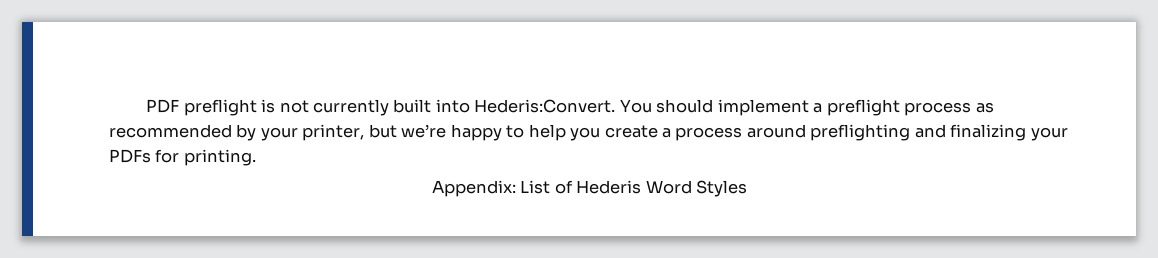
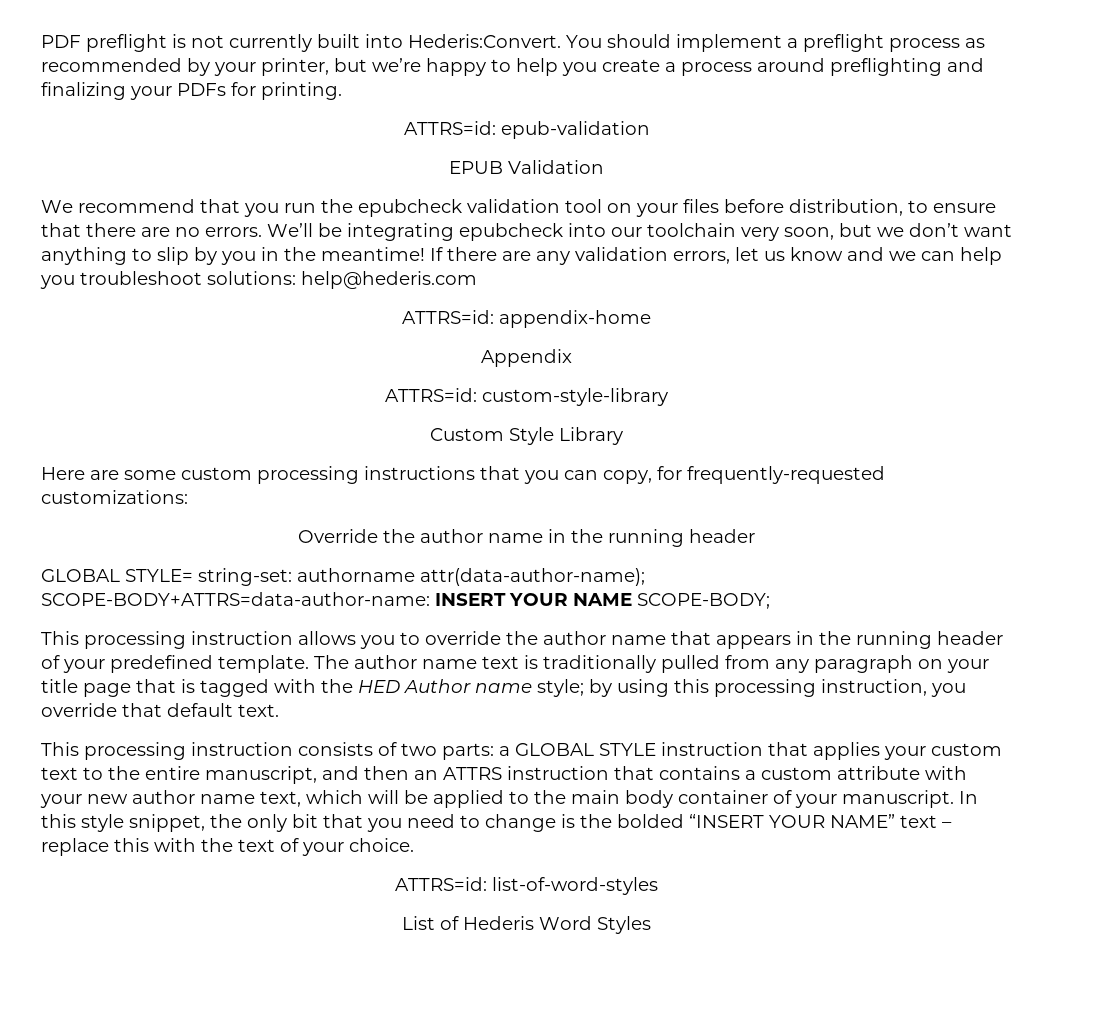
[431,180,516,197] Appendix: -> [403,121,650,139] [449,160,604,174] [41,199,996,217] [41,223,1012,241] [41,247,1002,265] [40,271,477,289] [402,310,651,328] [481,349,572,367] [385,388,668,406] [430,427,623,445] [41,466,885,484] [41,490,188,504] [298,529,755,547] [41,568,645,586] [41,592,770,609] [41,631,1003,649] [41,655,989,673] [41,679,966,697] [41,703,279,717] [41,742,1002,760] [41,766,967,784] [40,790,978,808] [41,814,952,832] [41,838,414,856] [395,877,658,895] ATTRS=id: epub-validation // EPUB Validation // We recommend that you run the epubcheck validation tool on your files before distribution, to ensure that there are no errors. We’ll be integrating epubcheck into our toolchain very soon, but we don’t want anything to slip by you in the meantime! If there are any validation errors, let us know and we can help you troubleshoot solutions: help@hederis.com // ATTRS=id: appendix-home // Appendix // ATTRS=id: custom-style-library // Custom Style Library // Here are some custom processing instructions that you can copy, for frequently-requested customizations: // Override the author name in the running header // GLOBAL STYLE= string-set: authorname attr(data-author-name); SCOPE-BODY+ATTRS=data-author-name: INSERT YOUR NAME SCOPE-BODY; // This processing instruction allows you to override the author name that appears in the running header of your predefined template. The author name text is traditionally pulled from any paragraph on your title page that is tagged with the HED Author name style; by using this processing instruction, you override that default text. // This processing instruction consists of two parts: a GLOBAL STYLE instruction that applies your custom text to the entire manuscript, and then an ATTRS instruction that contains a custom attribute with your new author name text, which will be applied to the main body container of your manuscript. In this style snippet, the only bit that you need to change is the bolded “INSERT YOUR NAME” text – replace this with the text of your choice. // ATTRS=id: list-of-word-styles //

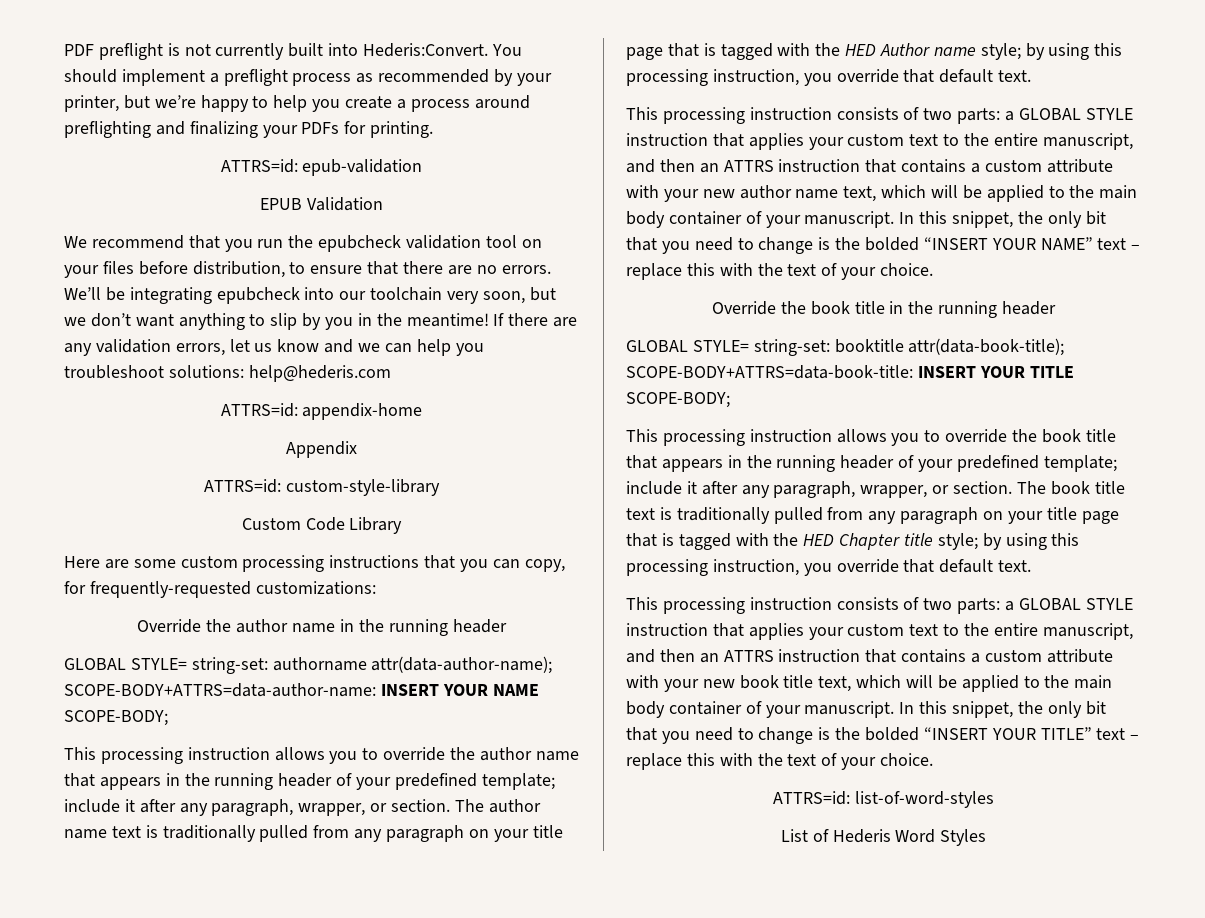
[509,427,554,445] Style -> [305,517,345,531] Code
[218,655,309,673] template. -> [481,773,555,790] [64,799,451,816] template; include it after any paragraph, wrapper, or section.
[81,814,124,832] style -> (948, 217) none
(414, 845) none -> [711,301,1057,318] [626,338,1065,356] [626,365,1074,379] [626,392,730,408] [626,429,1116,446] [626,455,1117,472] [626,481,1125,498] [626,507,1119,524] [626,533,1080,550] [626,559,1032,576] [626,597,1133,614] [626,623,1133,640] [626,649,1113,663] [626,675,1113,692] [626,701,1106,718] [626,727,1140,744] [626,753,934,770] // Override the book title in the running header // GLOBAL STYLE= string-set: booktitle attr(data-book-title); SCOPE-BODY+ATTRS=data-book-title: INSERT YOUR TITLE SCOPE-BODY; // This processing instruction allows you to override the book title that appears in the running header of your predefined template; include it after any paragraph, wrapper, or section. The book title text is traditionally pulled from any paragraph on your title page that is tagged with the HED Chapter title style; by using this processing instruction, you override that default text. // This processing instruction consists of two parts: a GLOBAL STYLE instruction that applies your custom text to the entire manuscript, and then an ATTRS instruction that contains a custom attribute with your new book title text, which will be applied to the main body container of your manuscript. In this snippet, the only bit that you need to change is the bolded “INSERT YOUR TITLE” text – replace this with the text of your choice.

